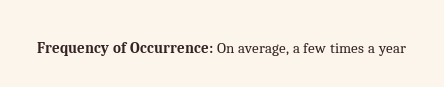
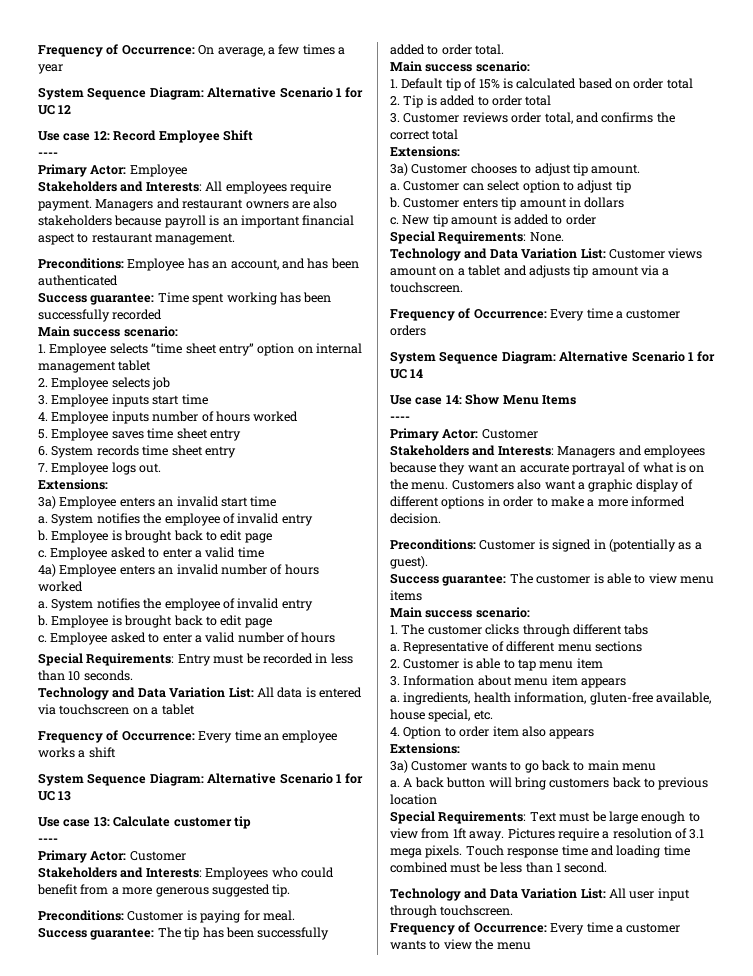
(407, 51) none -> [38,87,364,100] [38,105,72,115] [38,130,253,143] [38,152,58,157] [38,164,187,177] [38,181,331,194] [38,198,338,211] [38,215,355,228] [38,233,236,245] [38,258,359,271] [38,275,118,286] [38,292,332,305] [38,309,163,322] [38,326,178,337] [38,343,362,356] [38,360,152,373] [38,377,171,390] [38,394,208,407] [38,411,299,424] [38,428,241,441] [38,445,236,458] [38,462,162,475] [38,479,108,490] [38,496,277,509] [38,513,313,526] [37,530,272,543] [38,547,264,560] [38,564,319,577] [38,581,83,592] [38,598,313,611] [37,615,272,628] [38,632,336,645] [38,653,353,666] [38,670,133,681] [38,687,362,700] [38,704,195,715] [38,730,338,743] [38,747,116,758] [38,773,364,786] [38,791,72,801] [38,816,251,829] [38,838,58,843] [38,850,186,863] [38,867,334,880] [37,884,291,897] [38,910,295,923] [38,927,330,940] [390,44,505,55] [390,61,530,72] [390,78,693,91] [390,95,552,108] [390,112,675,124] [390,129,459,140] [390,146,460,157] [390,163,641,176] [390,180,631,193] [389,197,625,210] [390,214,596,227] [390,231,564,244] [390,248,703,261] [390,265,670,278] [390,282,463,293] [390,308,681,321] [390,325,426,336] [390,351,716,364] [390,369,424,379] [390,394,576,405] [390,416,410,421] [390,428,538,441] [390,445,705,458] [389,462,705,475] [390,479,693,492] [390,496,685,509] [390,513,441,524] [390,539,702,552] [390,556,428,569] [390,573,714,586] [390,590,422,601] [390,607,530,618] [390,624,649,637] [390,641,642,654] [390,658,603,671] [390,675,626,688] [390,692,711,705] [390,709,493,722] [390,726,595,739] [390,743,460,754] [390,760,656,773] [390,777,709,790] [390,794,437,805] [390,811,700,824] [390,828,705,841] [390,845,690,858] [390,862,608,873] [390,888,690,901] [390,905,514,918] [390,922,681,935] [390,939,531,950] // System Sequence Diagram: Alternative Scenario 1 for UC 12 // Use case 12: Record Employee Shift // ---- // Primary Actor: Employee // Stakeholders and Interests: All employees require payment. Managers and restaurant owners are also stakeholders because payroll is an important financial aspect to restaurant management. // Preconditions: Employee has an account, and has been authenticated // Success guarantee: Time spent working has been successfully recorded // Main success scenario: // 1. Employee selects “time sheet entry” option on internal management tablet // 2. Employee selects job // 3. Employee inputs start time // 4. Employee inputs number of hours worked // 5. Employee saves time sheet entry // 6. System records time sheet entry // 7. Employee logs out. // Extensions: // 3a) Employee enters an invalid start time // a. System notifies the employee of invalid entry // b. Employee is brought back to edit page // c. Employee asked to enter a valid time // 4a) Employee enters an invalid number of hours worked // a. System notifies the employee of invalid entry // b. Employee is brought back to edit page // c. Employee asked to enter a valid number of hours // Special Requirements: Entry must be recorded in less than 10 seconds. // Technology and Data Variation List: All data is entered via touchscreen on a tablet // Frequency of Occurrence: Every time an employee works a shift // System Sequence Diagram: Alternative Scenario 1 for UC 13 // Use case 13: Calculate customer tip // ---- // Primary Actor: Customer // Stakeholders and Interests: Employees who could benefit from a more generous suggested tip. // Preconditions: Customer is paying for meal. // Success guarantee: The tip has been successfully added to order total. // Main success scenario: // 1. Default tip of 15% is calculated based on order total // 2. Tip is added to order total // 3. Customer reviews order total, and confirms the correct total // Extensions: // 3a) Customer chooses to adjust tip amount. // a. Customer can select option to adjust tip // b. Customer enters tip amount in dollars // c. New tip amount is added to order // Special Requirements: None. // Technology and Data Variation List: Customer views amount on a tablet and adjusts tip amount via a touchscreen. // Frequency of Occurrence: Every time a customer orders // System Sequence Diagram: Alternative Scenario 1 for UC 14 // Use case 14: Show Menu Items // ---- // Primary Actor: Customer // Stakeholders and Interests: Managers and employees because they want an accurate portrayal of what is on the menu. Customers also want a graphic display of different options in order to make a more informed decision. // Preconditions: Customer is signed in (potentially as a guest). // Success guarantee: The customer is able to view menu items // Main success scenario: // 1. The customer clicks through different tabs // a. Representative of different menu sections // 2. Customer is able to tap menu item // 3. Information about menu item appears // a. ingredients, health information, gluten-free available, house special, etc. // 4. Option to order item also appears // Extensions: // 3a) Customer wants to go back to main menu // a. A back button will bring customers back to previous location // Special Requirements: Text must be large enough to view from 1ft away. Pictures require a resolution of 3.1 mega pixels. Touch response time and loading time combined must be less than 1 second. // Technology and Data Variation List: All user input through touchscreen. // Frequency of Occurrence: Every time a customer wants to view the menu

